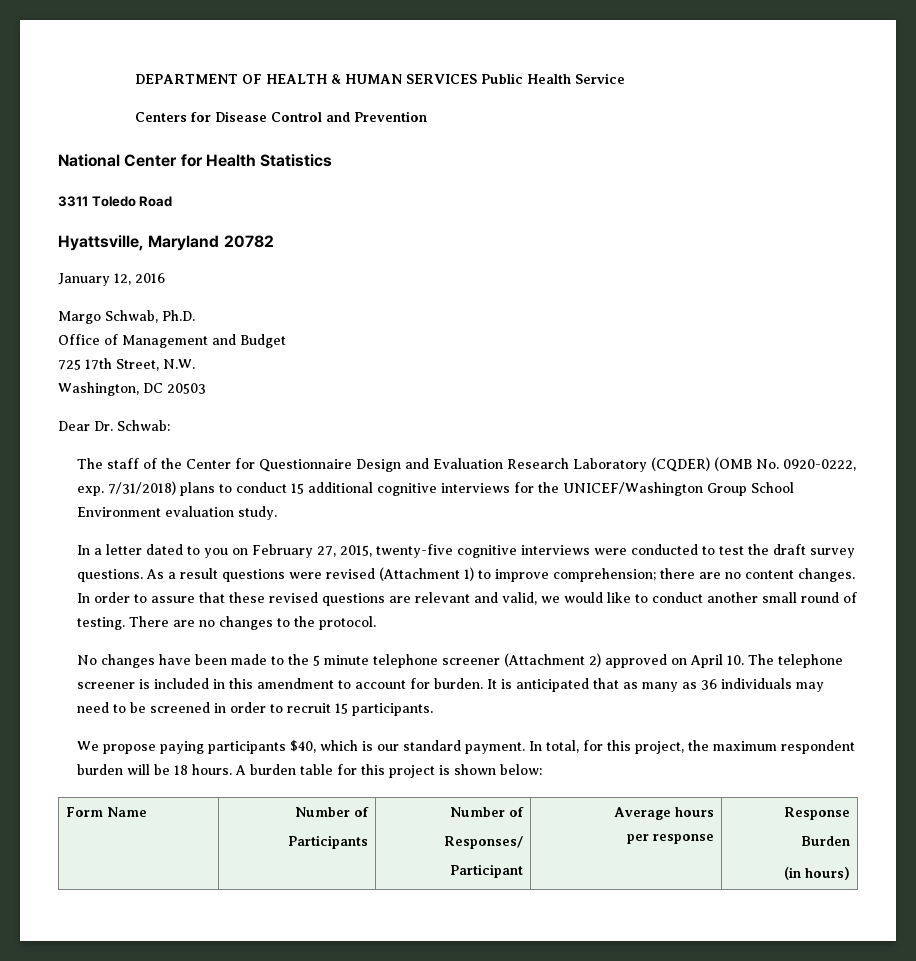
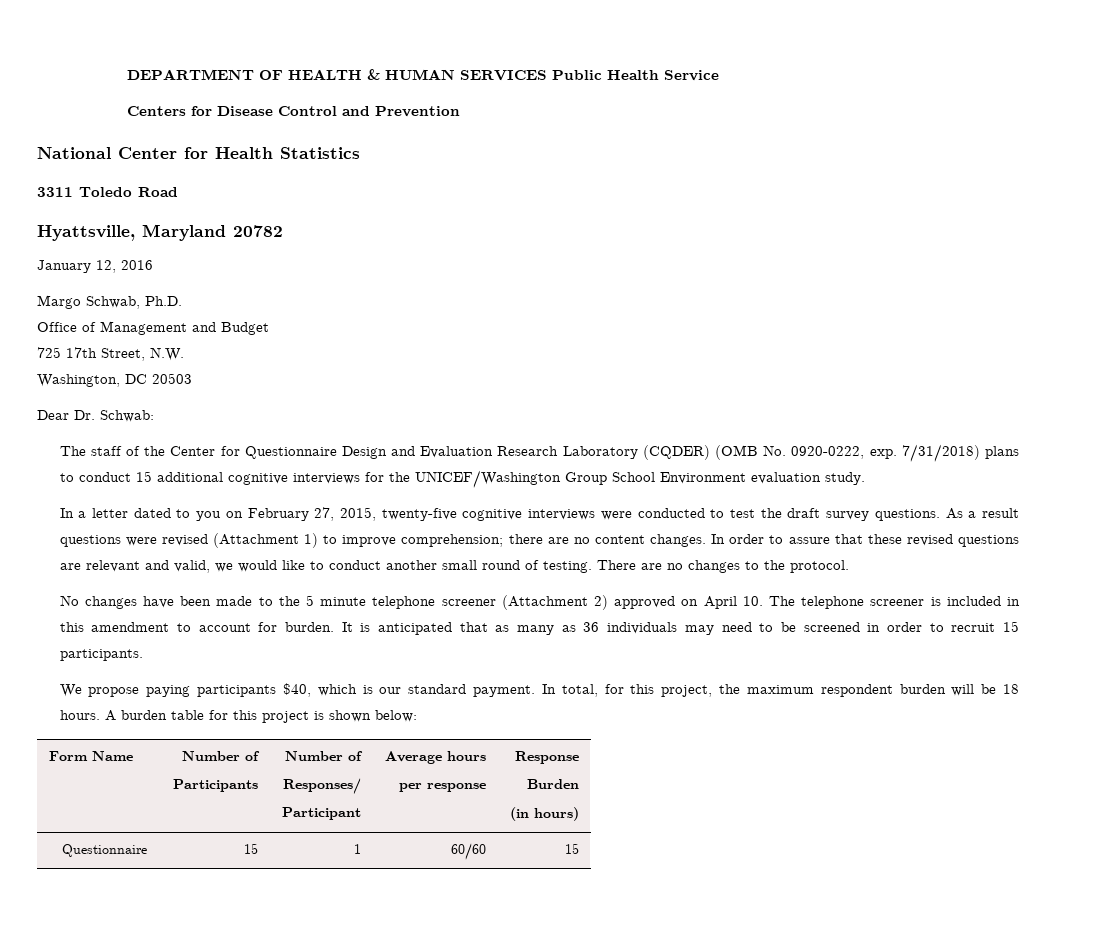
(851, 873) none -> [62,844,148,857] [244,843,259,854] [354,844,362,854] [451,843,487,860] [565,843,580,854] // Questionnaire | 15 | 1 | 60/60 | 15

